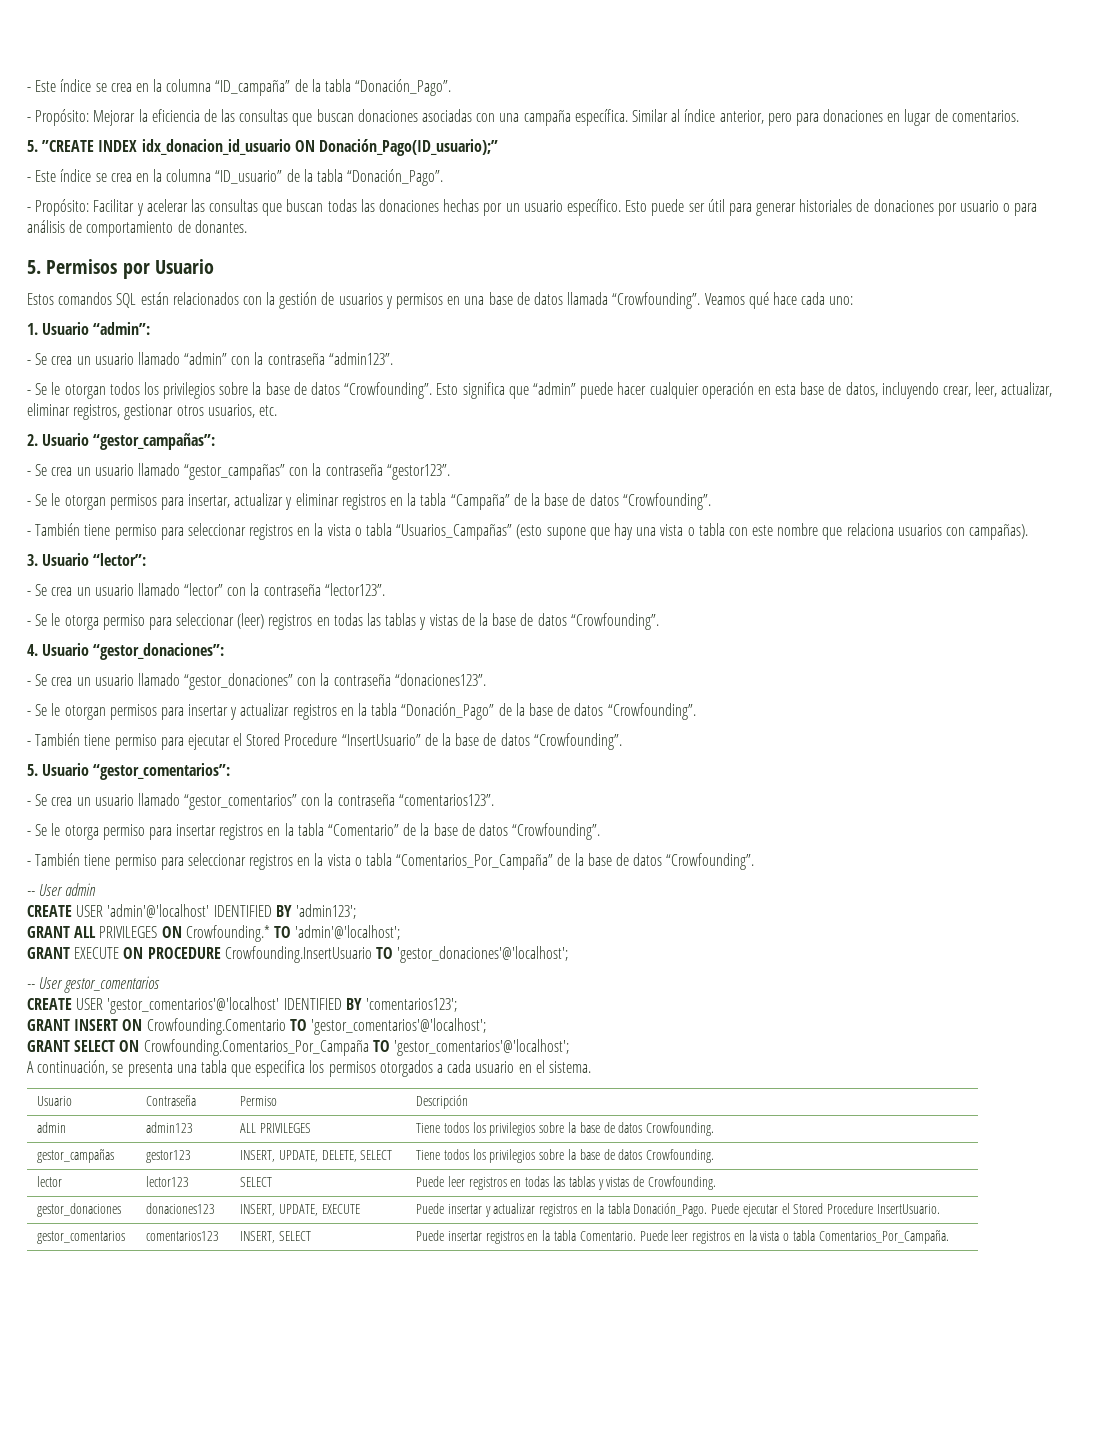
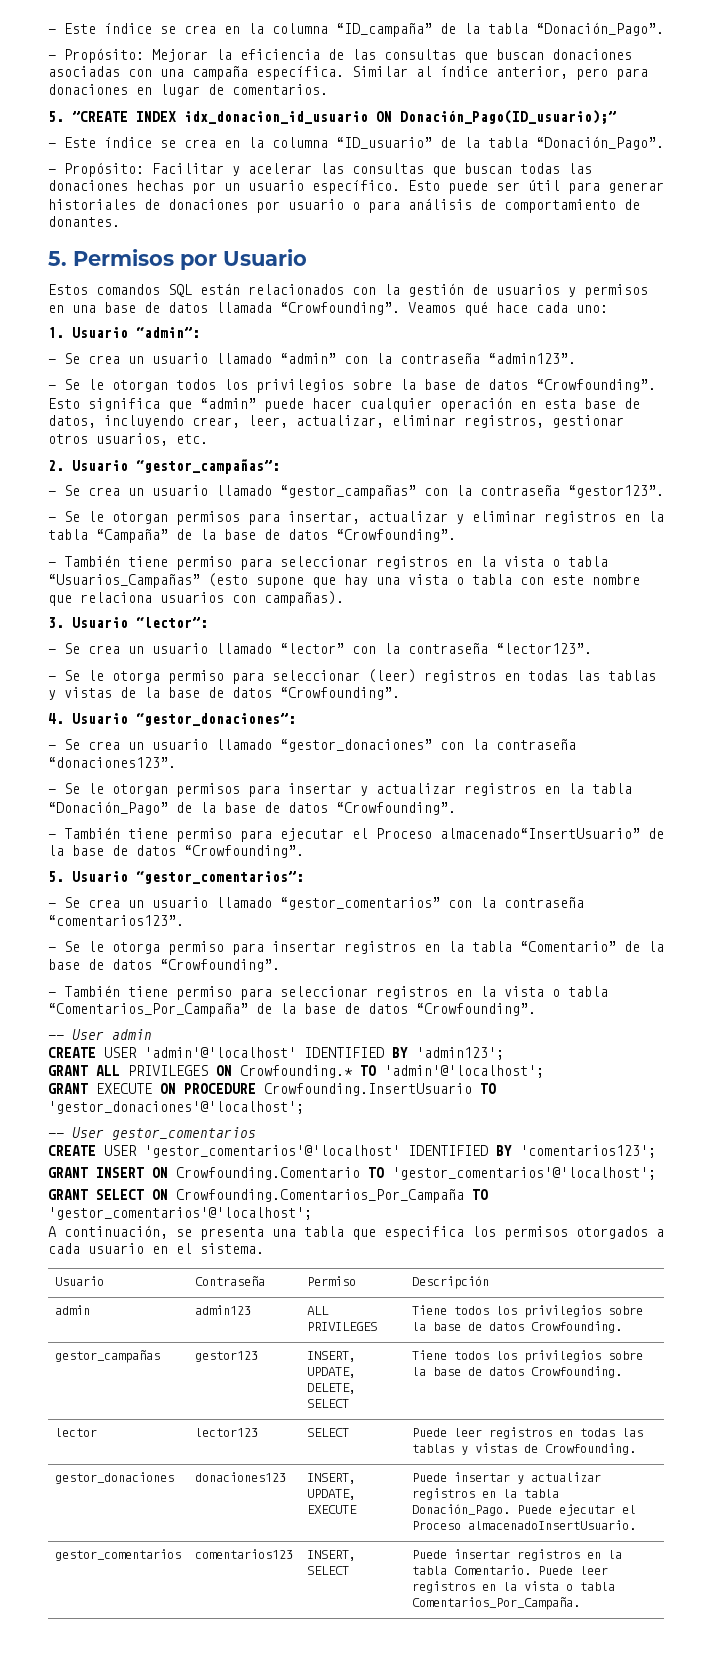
[246,733,421,746] Stored Procedure “InsertUsuario” -> [376,828,640,839] Proceso almacenado“InsertUsuario”
[793,1203,940,1214] Stored Procedure InsertUsuario. -> [411,1520,636,1530] Proceso almacenadoInsertUsuario.

